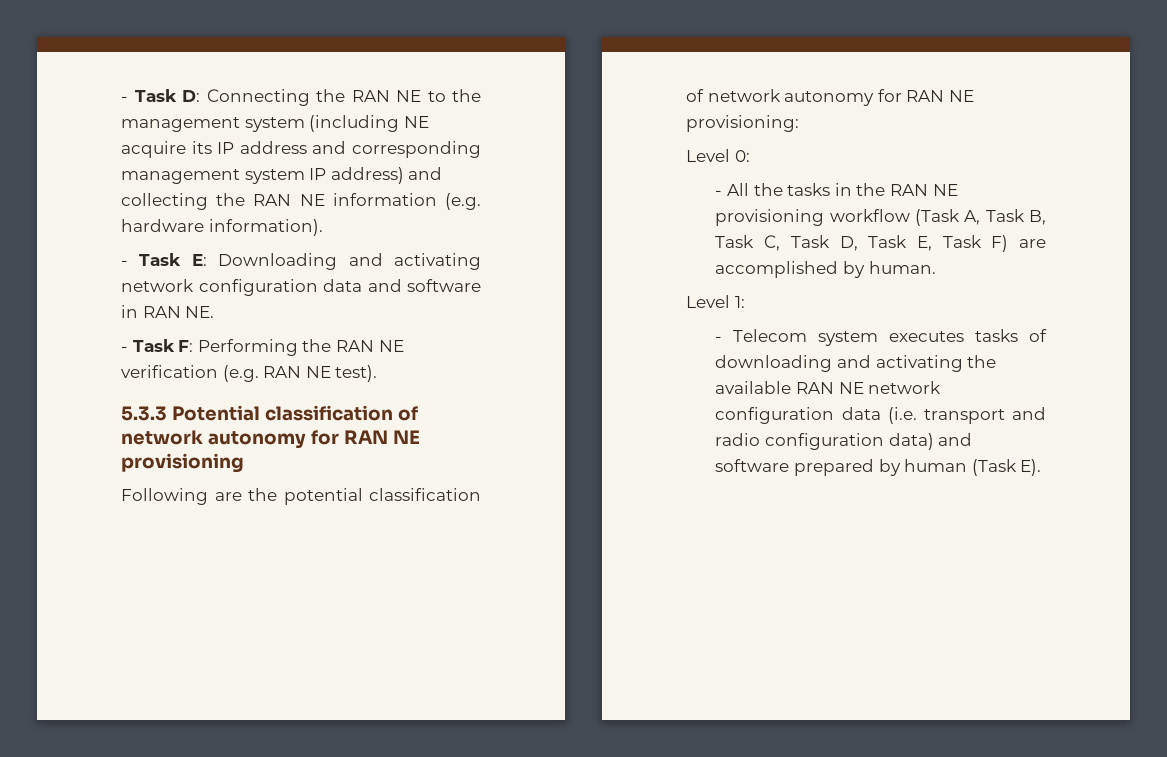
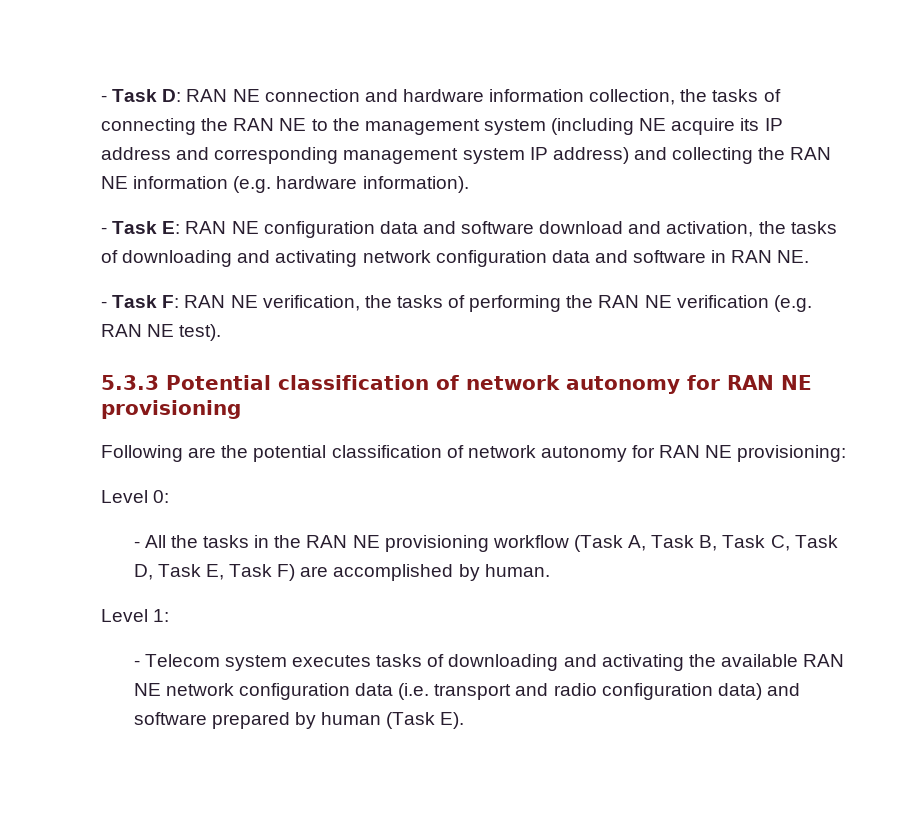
[206,89,310,106] Connecting -> [186,89,781,105] [101,118,196,135] RAN NE connection and hardware information collection, the tasks of connecting
[218,253,338,270] Downloading -> [185,221,837,238] [101,250,233,267] RAN NE configuration data and software download and activation, the tasks of downloading
[197,339,298,356] Performing -> [184,295,562,312] RAN NE verification, the tasks of performing

